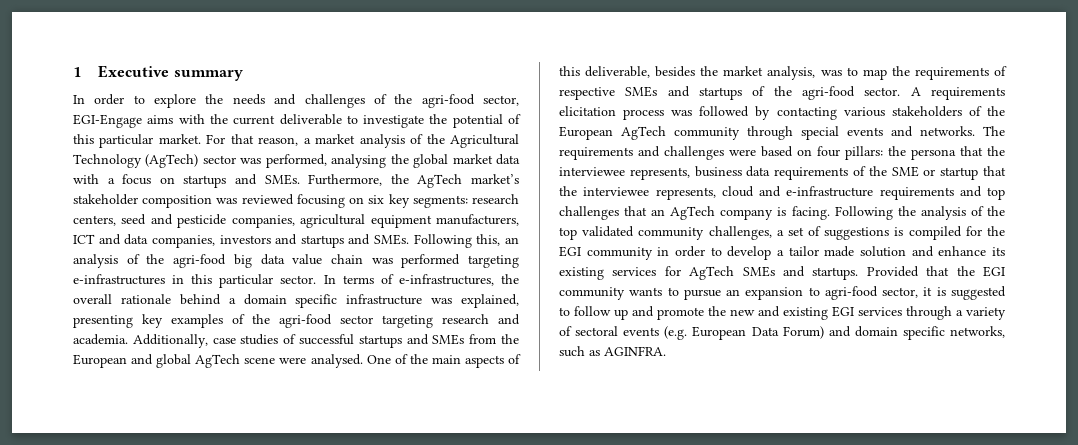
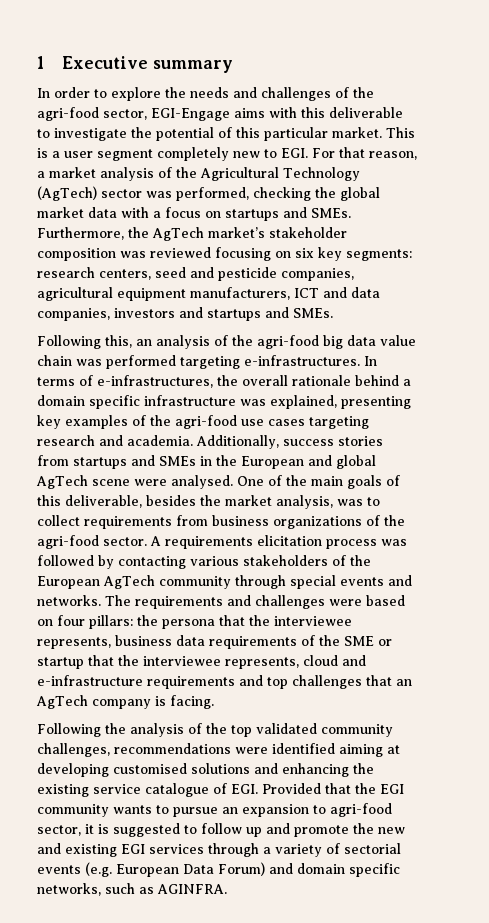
[209,114,276,125] the current -> [301,107,325,118] this
(201, 139) none -> [386,127,415,138] [37,147,308,161] This is a user segment completely new to EGI.
[331,154,387,168] analysing -> [252,187,311,201] checking
(410, 239) none -> (333, 313) //
[73,274,317,288] e-infrastructures in this particular sector. -> [244,355,360,366] e-infrastructures.
[340,315,373,324] sector -> [241,419,305,426] use cases
[212,334,355,345] case studies of successful -> [283,436,383,446] [37,455,69,466] success stories from
[469,334,497,344] from -> [200,456,212,466] in
[464,355,504,368] aspects -> [346,475,382,489] goals
[862,66,1007,80] [559,86,742,100] map the requirements of respective SMEs and startups -> [37,515,362,529] collect requirements from business organizations
(830, 213) none -> (214, 702) //
[776,226,1005,240] [559,246,1005,260] [559,266,859,280] a set of suggestions is compiled for the EGI community in order to develop a tailor made solution and enhance its existing services for AgTech SMEs and startups. -> [114,743,400,757] [37,763,374,777] [37,783,258,797] recommendations were identified aiming at developing customised solutions and enhancing the existing service catalogue of EGI.
[575,326,619,336] sectoral -> [344,843,401,854] sectorial

